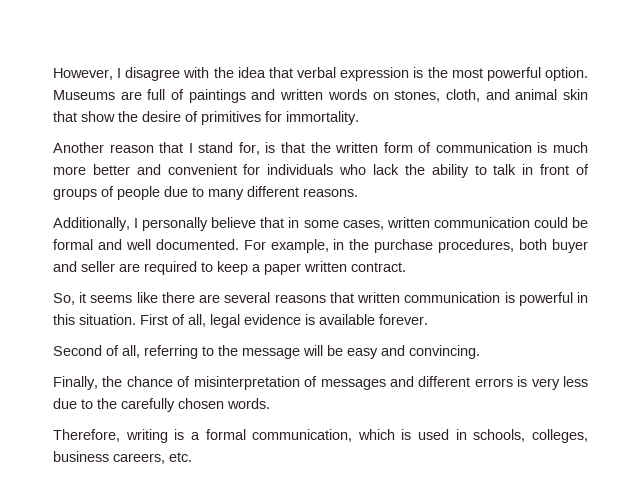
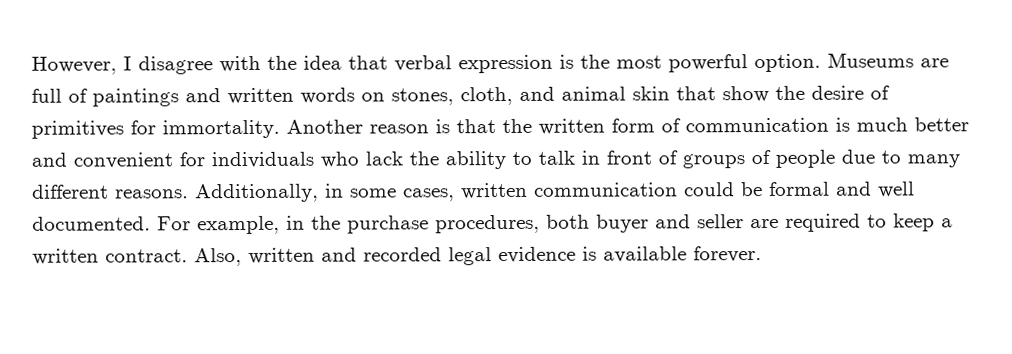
(359, 118) // -> (280, 129) none
[159,142,260,155] that I stand for, -> (429, 129) none
[53,166,86,175] more -> (908, 124) none
[53,217,285,231] // Additionally, I personally believe that -> [195,183,319,203] Additionally,
[264,263,301,275] paper -> (953, 223) none
[53,292,588,306] [53,314,206,327] // So, it seems like there are several reasons that written communication is powerful in this situation. First of all, -> [194,247,442,267] Also, written and recorded
[53,345,480,359] [53,376,589,390] [53,398,270,412] [53,429,588,443] [53,451,192,464] // Second of all, referring to the message will be easy and convincing. // Finally, the chance of misinterpretation of messages and different errors is very less due to the carefully chosen words. // Therefore, writing is a formal communication, which is used in schools, colleges, business careers, etc. -> (762, 254) none

